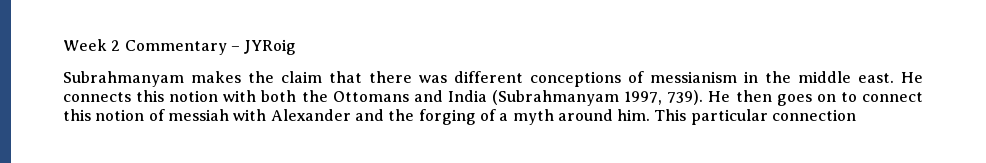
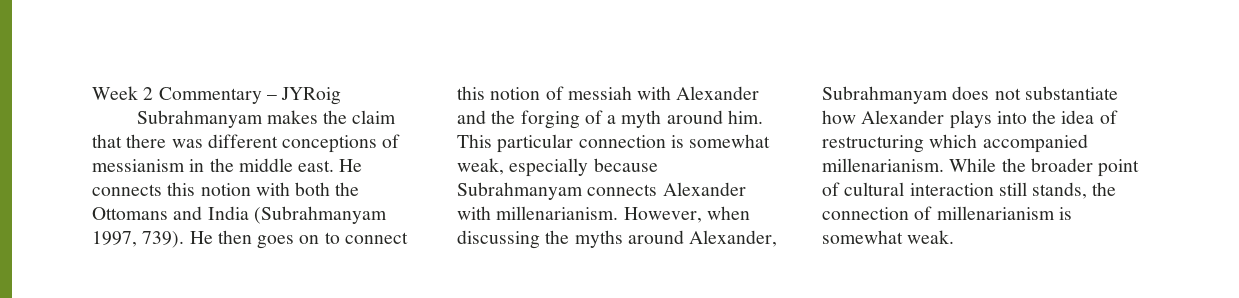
(857, 115) none -> [670,134,771,148] [457,158,658,177] [457,182,746,200] [457,206,750,223] [457,230,778,249] [822,86,1118,104] [822,110,1118,129] [822,134,1088,153] [822,158,1140,177] [822,182,1117,199] [822,206,1072,220] [822,230,955,244] is somewhat weak, especially because Subrahmanyam connects Alexander with millenarianism. However, when discussing the myths around Alexander, Subrahmanyam does not substantiate how Alexander plays into the idea of restructuring which accompanied millenarianism. While the broader point of cultural interaction still stands, the connection of millenarianism is somewhat weak.

